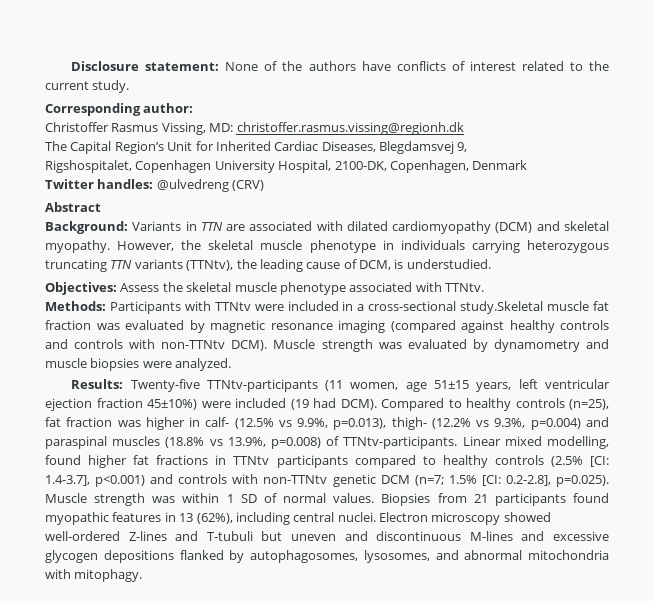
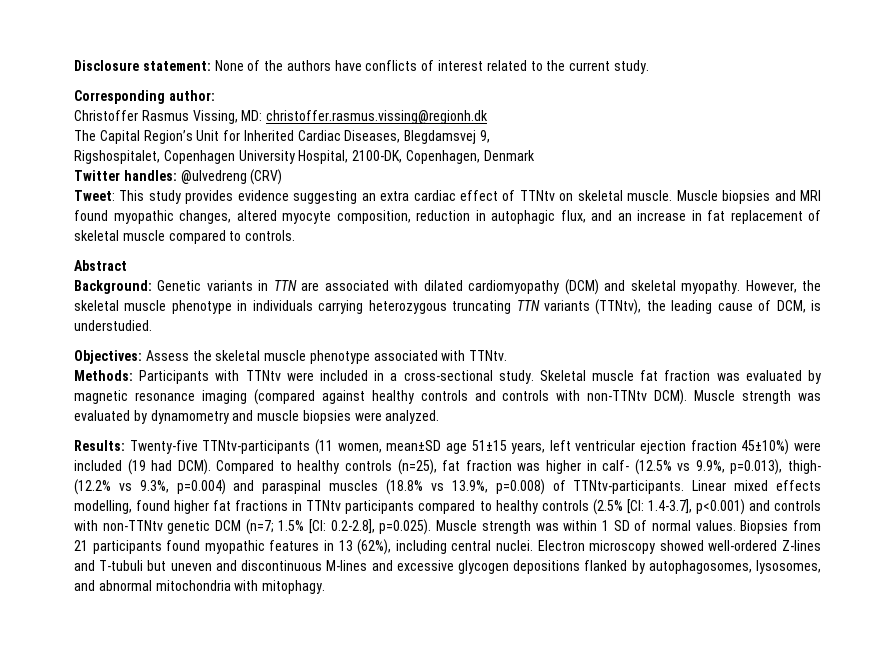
(265, 185) none -> [74,190,822,204] [74,210,821,224] [74,230,296,244] // Tweet: This study provides evidence suggesting an extra cardiac effect of TTNtv on skeletal muscle. Muscle biopsies and MRI found myopathic changes, altered myocyte composition, reduction in autophagic flux, and an increase in fat replacement of skeletal muscle compared to controls.
[132,221,182,231] Variants -> [157,280,253,291] Genetic variants
[460,301,544,314] study.Skeletal -> [498,370,586,384] study. Skeletal
(399, 386) none -> [386,440,442,451] mean±SD
(542, 441) none -> [776,480,822,491] effects

